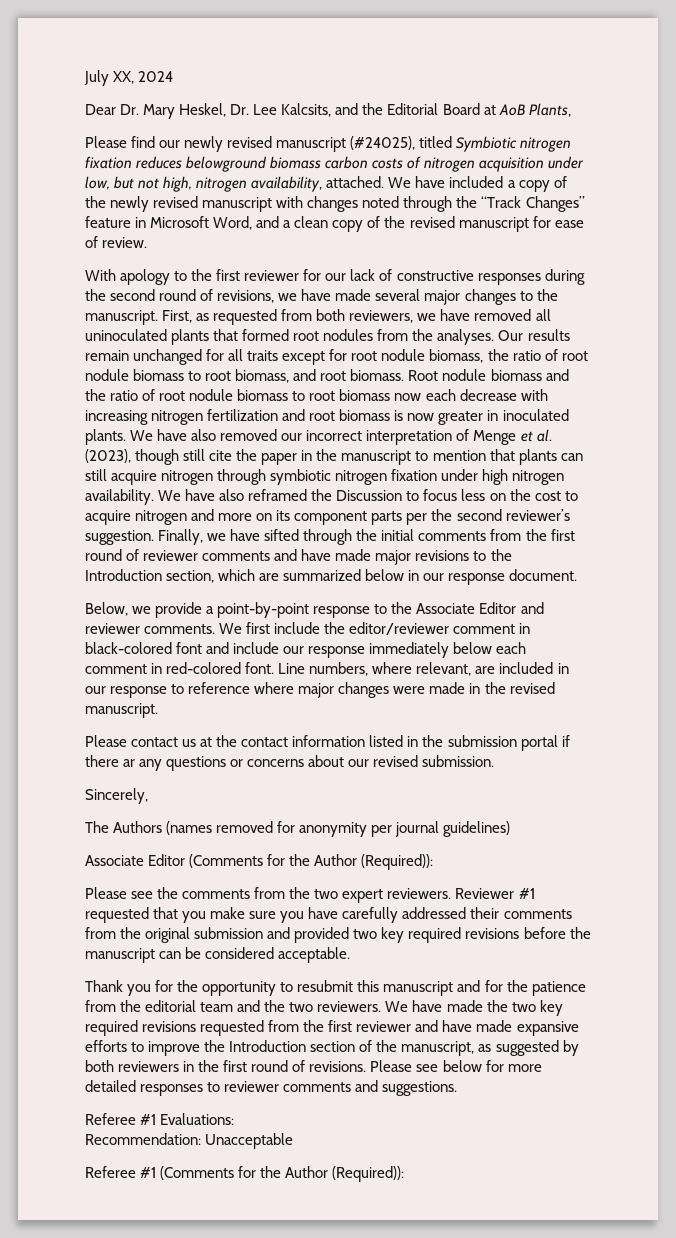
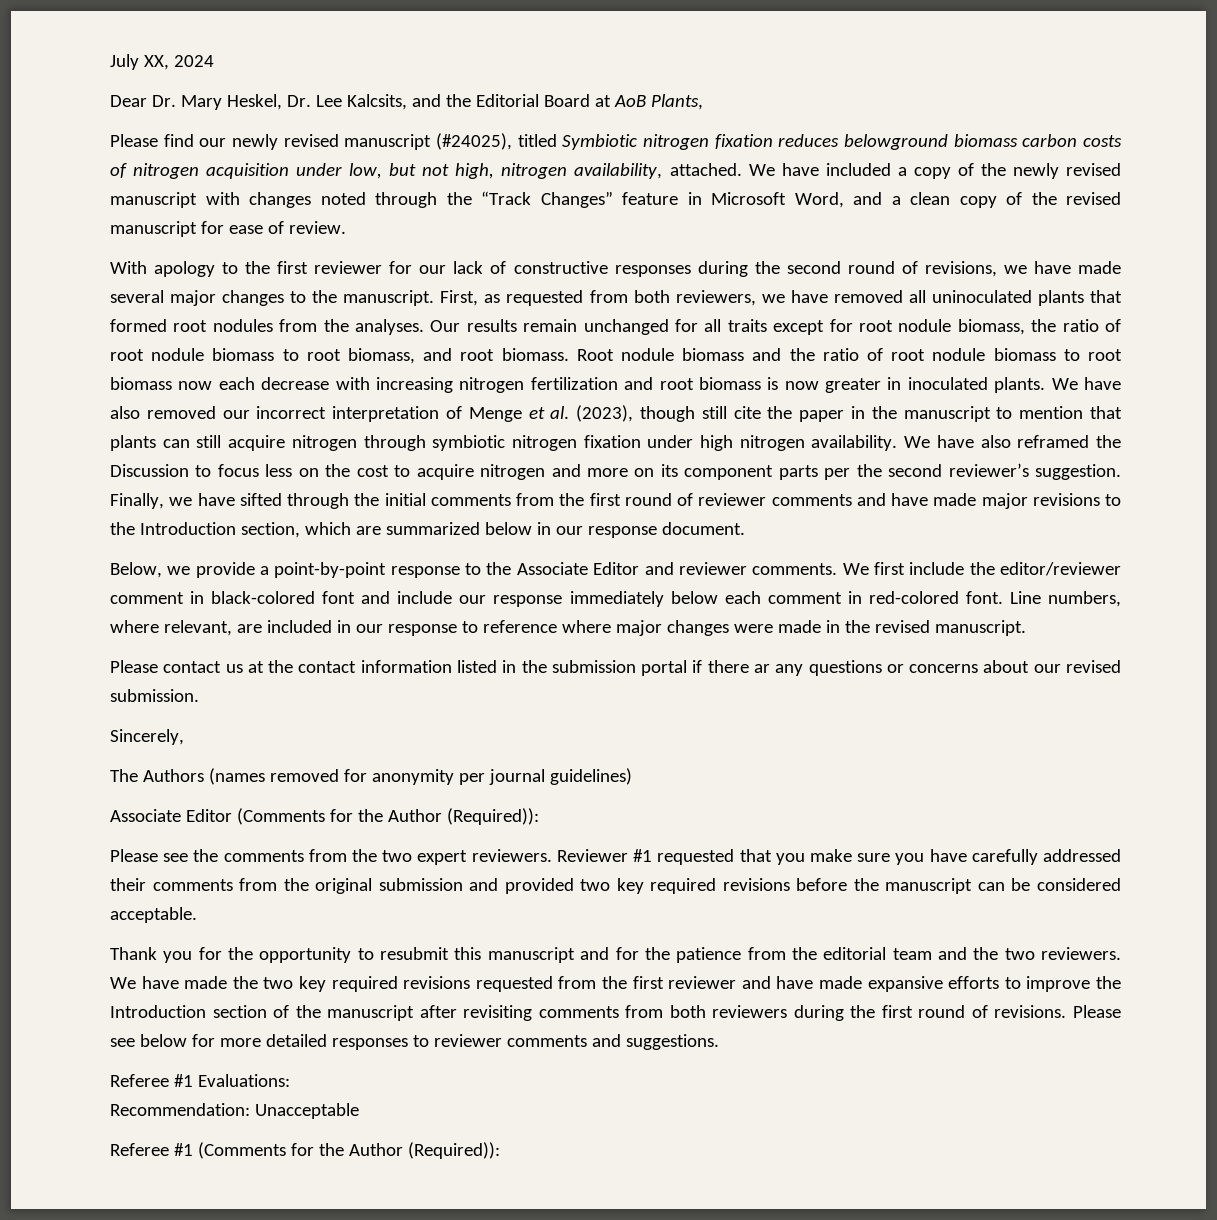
[401,1040,579,1056] manuscript, as suggested by -> [327,1005,664,1021] manuscript after revisiting comments from
[183,1061,195,1072] in -> [793,1005,844,1021] during

